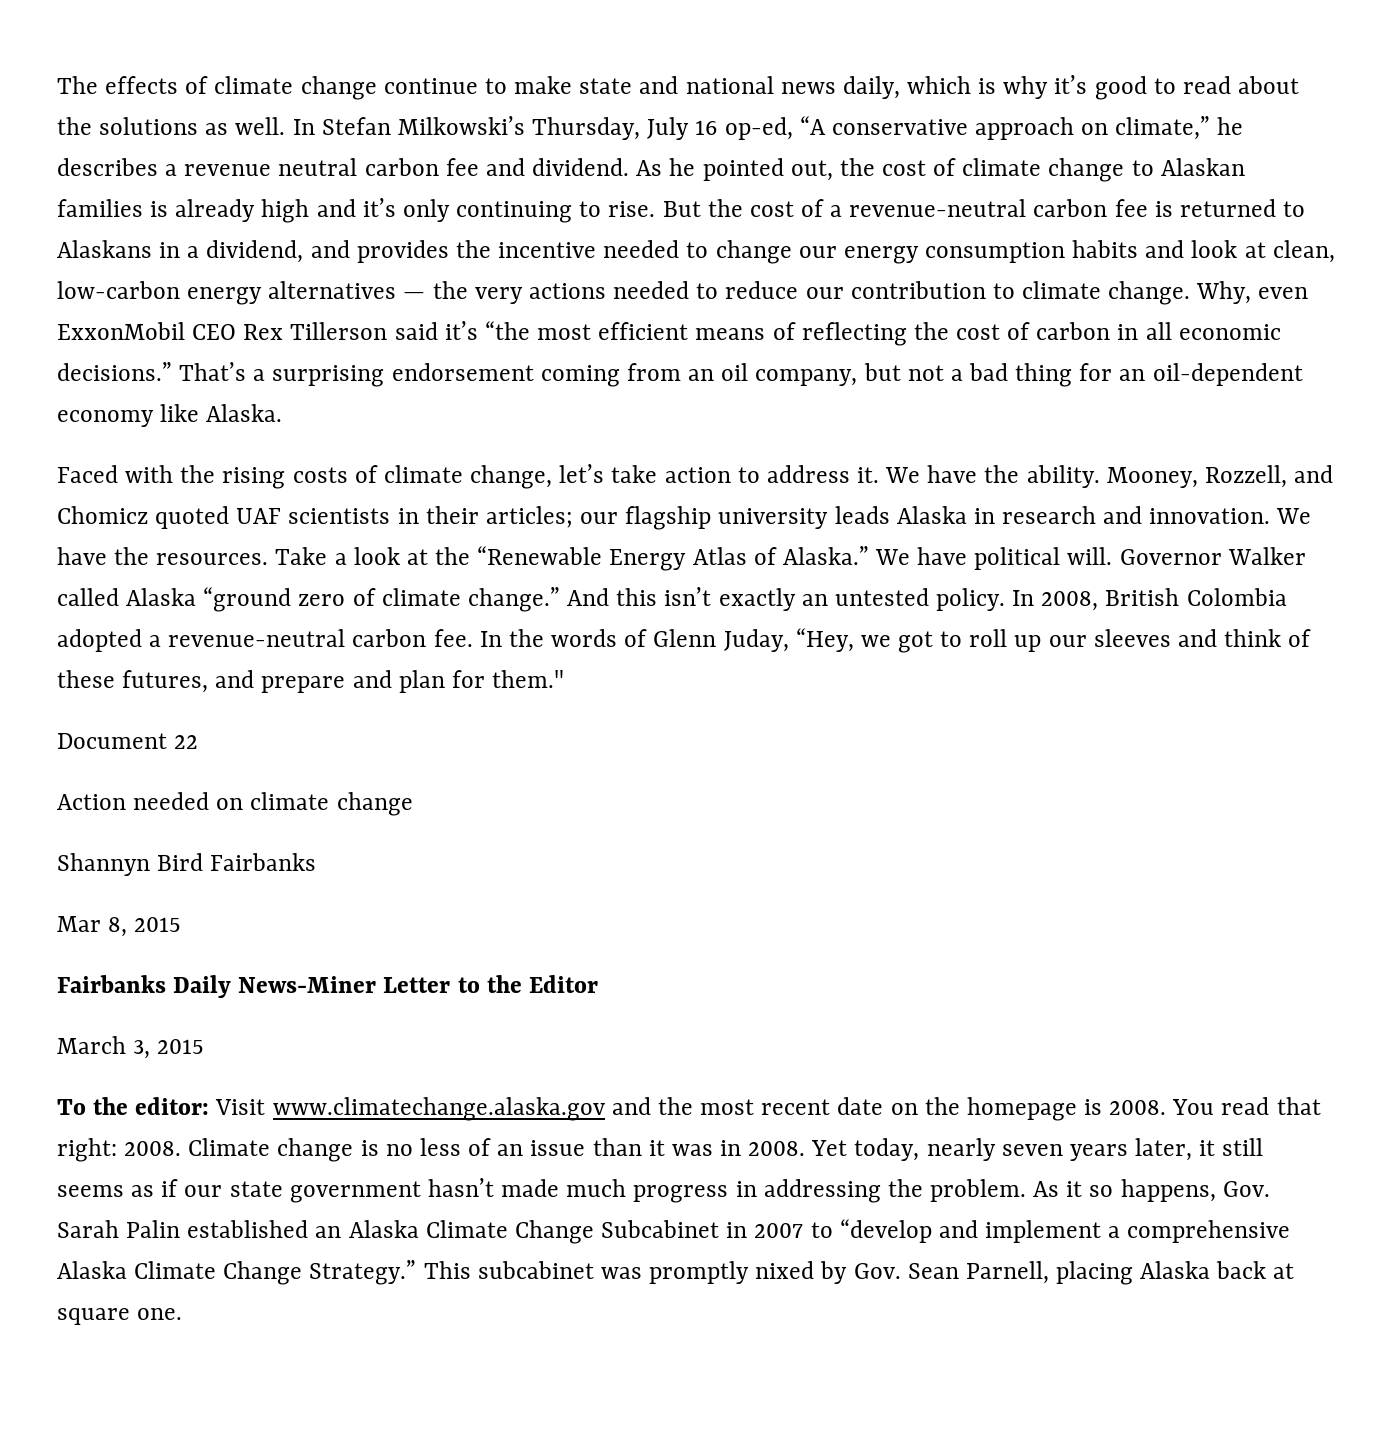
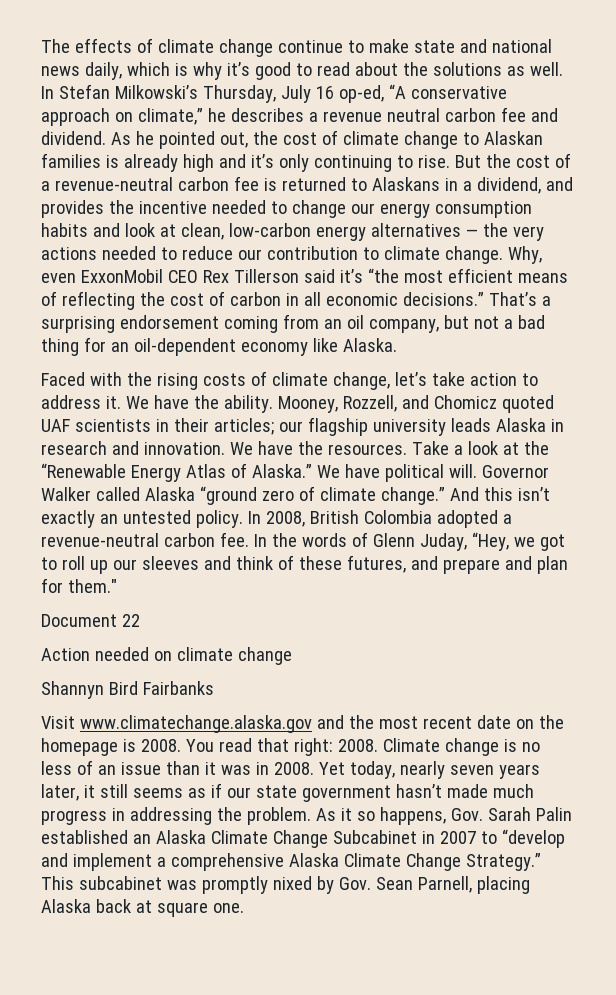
[57,916,182,937] [57,975,598,998] [57,1036,205,1059] [57,1097,210,1115] Mar 8, 2015 // Fairbanks Daily News-Miner Letter to the Editor // March 3, 2015 // To the editor: -> (214, 688) none

